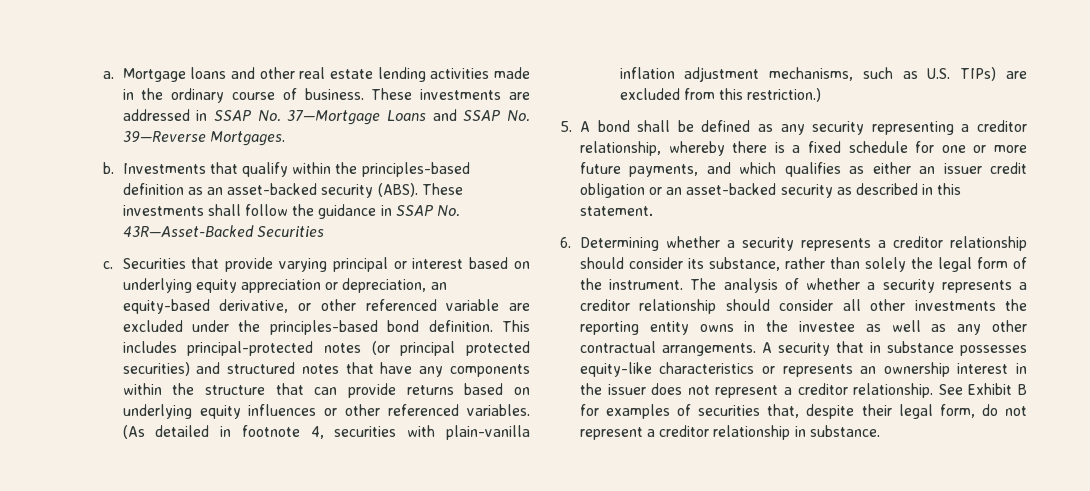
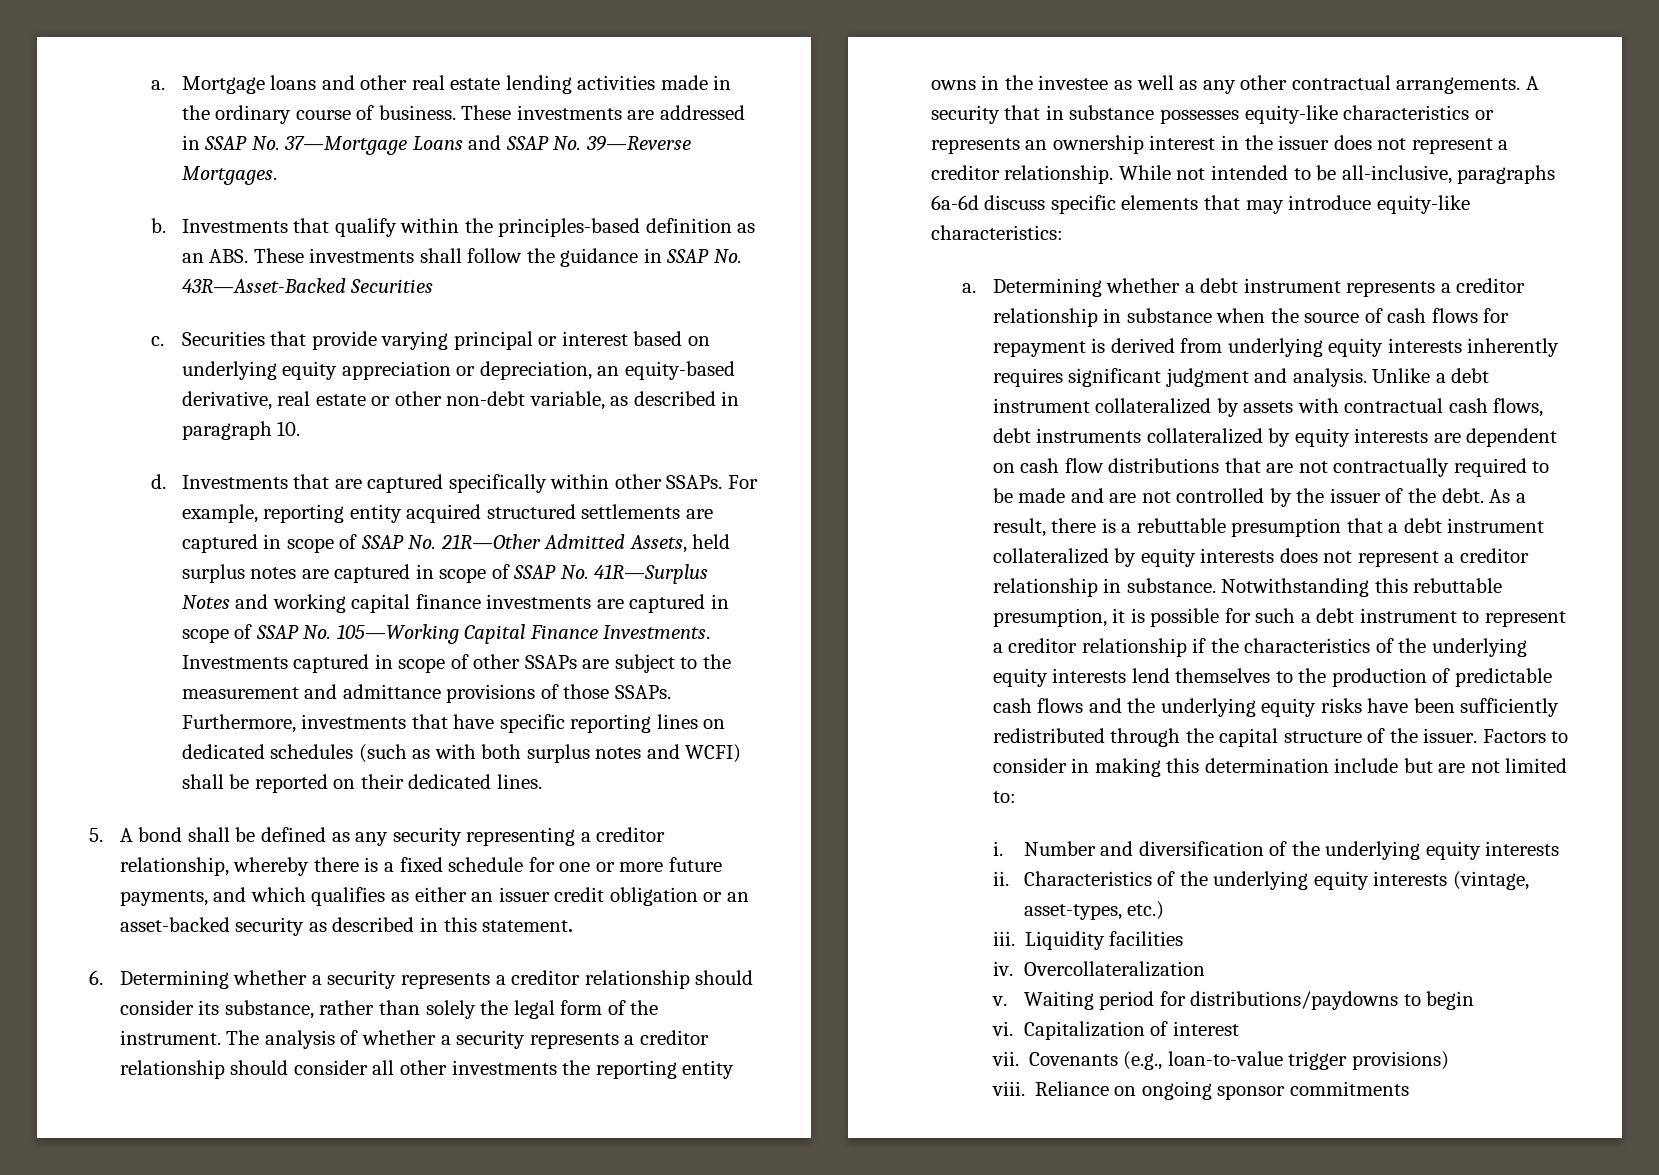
[227,183,418,198] asset-backed security (ABS). -> [209,249,249,263] ABS.
[298,299,530,311] [122,320,530,335] [122,341,530,356] [122,362,530,377] [122,383,530,398] [122,404,530,419] [122,425,530,440] [619,67,1027,82] [619,88,822,102] or other referenced variable are excluded under the principles-based bond definition. This includes principal-protected notes (or principal protected securities) and structured notes that have any components within the structure that can provide returns based on underlying equity influences or other referenced variables. (As detailed in footnote 4, securities with plain-vanilla inflation adjustment mechanisms, such as U.S. TIPs) are excluded from this restriction.) -> [277,391,740,410] [181,421,301,440] [150,474,758,493] [181,504,713,523] [181,534,731,553] [181,564,709,584] [181,594,729,613] [181,624,711,644] [181,654,731,673] [181,684,671,703] [181,714,726,733] [181,744,742,763] [181,774,542,793] real estate or other non-debt variable, as described in paragraph 10. // d. Investments that are captured specifically within other SSAPs. For example, reporting entity acquired structured settlements are captured in scope of SSAP No. 21R—Other Admitted Assets, held surplus notes are captured in scope of SSAP No. 41R—Surplus Notes and working capital finance investments are captured in scope of SSAP No. 105—Working Capital Finance Investments. Investments captured in scope of other SSAPs are subject to the measurement and admittance provisions of those SSAPs. Furthermore, investments that have specific reporting lines on dedicated schedules (such as with both surplus notes and WCFI) shall be reported on their dedicated lines.
[938,383,1027,395] [579,404,998,419] See Exhibit B for examples of securities that, despite their legal form, do -> [1118,165,1556,184] [930,195,1470,214] [930,225,1063,240] [961,278,1526,297] [992,308,1510,327] [992,338,1560,357] [992,368,1490,387] [992,398,1544,417] [992,428,1558,447] [992,458,1550,477] [992,488,1526,507] [992,518,1545,537] [992,548,1318,567] While not intended to be all-inclusive, paragraphs 6a-6d discuss specific elements that may introduce equity-like characteristics: // a. Determining whether a debt instrument represents a creditor relationship in substance when the source of cash flows for repayment is derived from underlying equity interests inherently requires significant judgment and analysis. Unlike a debt instrument collateralized by assets with contractual cash flows, debt instruments collateralized by equity interests are dependent on cash flow distributions that are not contractually required to be made and are not controlled by the issuer of the debt. As a result, there is a rebuttable presumption that a debt instrument collateralized by equity interests does
(880, 431) none -> [1221,578,1503,597] [992,608,1566,627] [992,638,1527,657] [992,668,1552,687] [992,698,1560,717] [992,728,1569,747] [992,758,1568,777] [992,791,1016,803] [992,841,1560,860] [992,871,1529,890] [1023,901,1165,920] [992,931,1184,950] [992,961,1205,977] [991,991,1475,1010] [991,1021,1239,1040] [991,1051,1450,1070] [991,1081,1410,1100] Notwithstanding this rebuttable presumption, it is possible for such a debt instrument to represent a creditor relationship if the characteristics of the underlying equity interests lend themselves to the production of predictable cash flows and the underlying equity risks have been sufficiently redistributed through the capital structure of the issuer. Factors to consider in making this determination include but are not limited to: // i. Number and diversification of the underlying equity interests // ii. Characteristics of the underlying equity interests (vintage, asset-types, etc.) // iii. Liquidity facilities // iv. Overcollateralization // v. Waiting period for distributions/paydowns to begin // vi. Capitalization of interest // vii. Covenants (e.g., loan-to-value trigger provisions) // viii. Reliance on ongoing sponsor commitments

